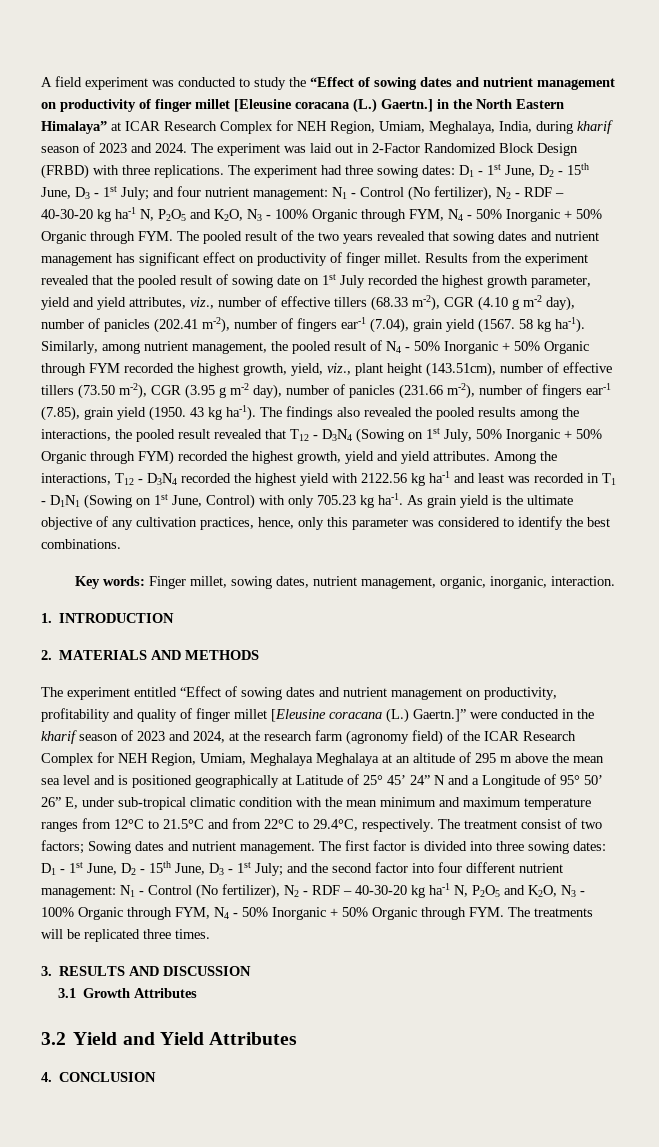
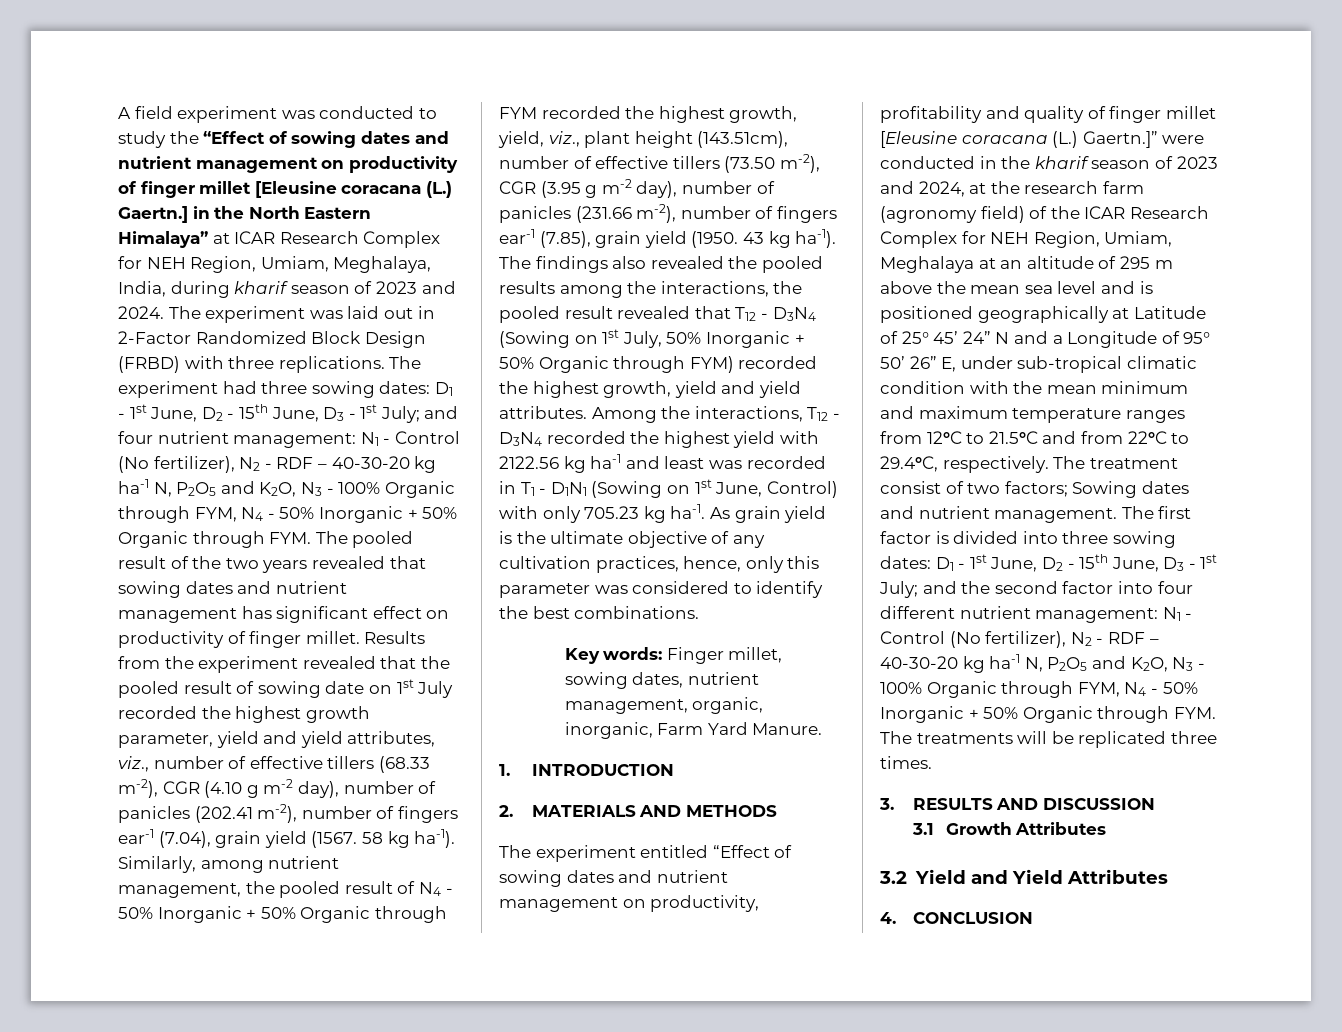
[551,576,616,586] interaction. -> [657,722,823,735] Farm Yard Manure.
[316,753,379,766] Meghalaya -> (974, 264) none

